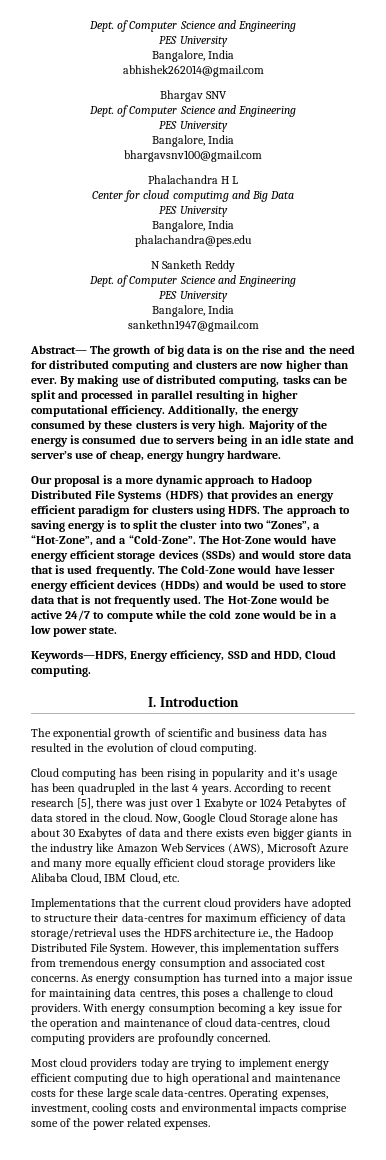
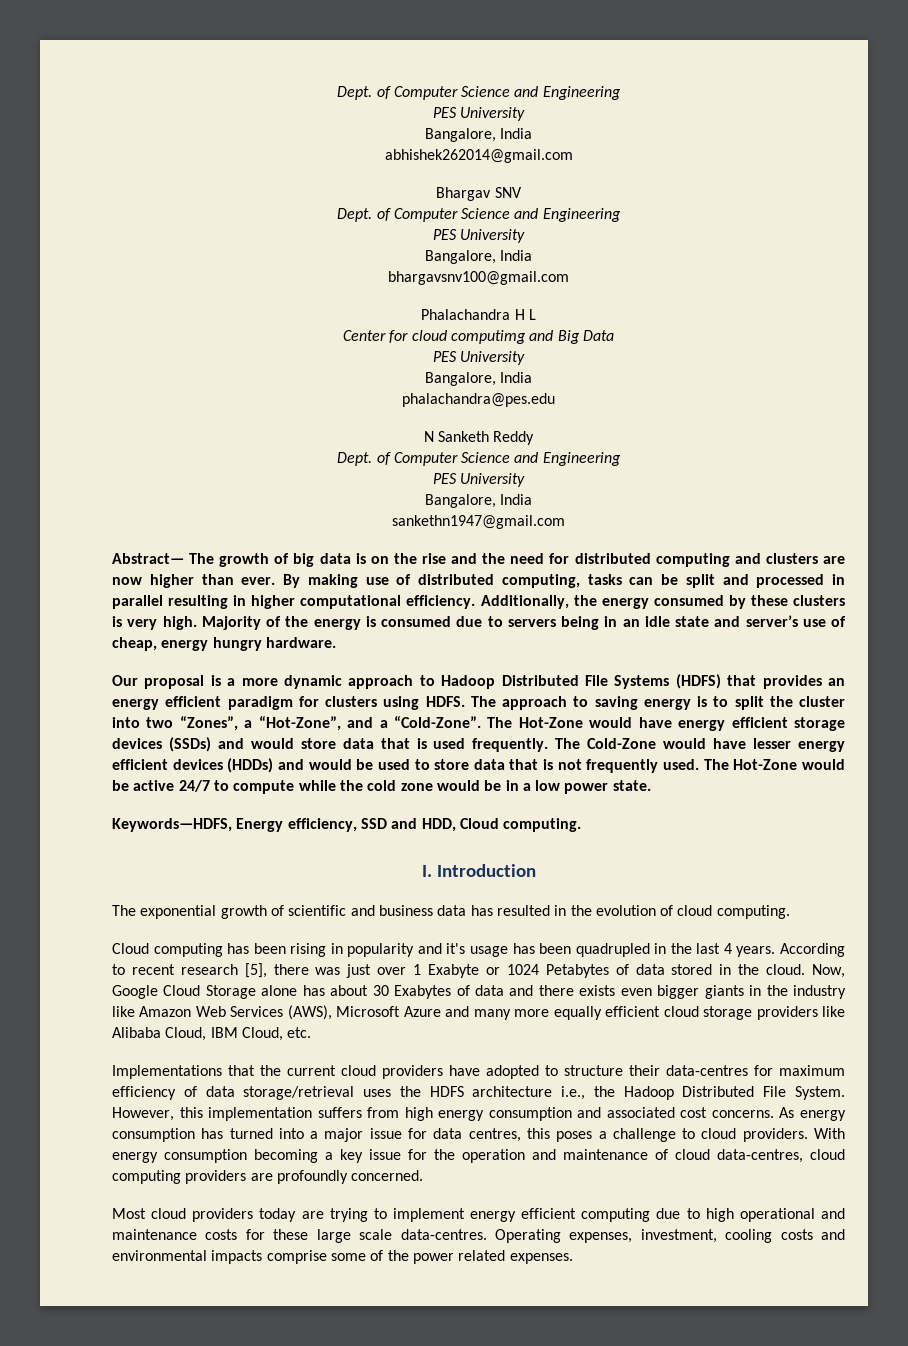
[59,958,120,967] tremendous -> [404,1107,433,1121] high
[49,989,112,1000] maintaining -> (428, 1133) none

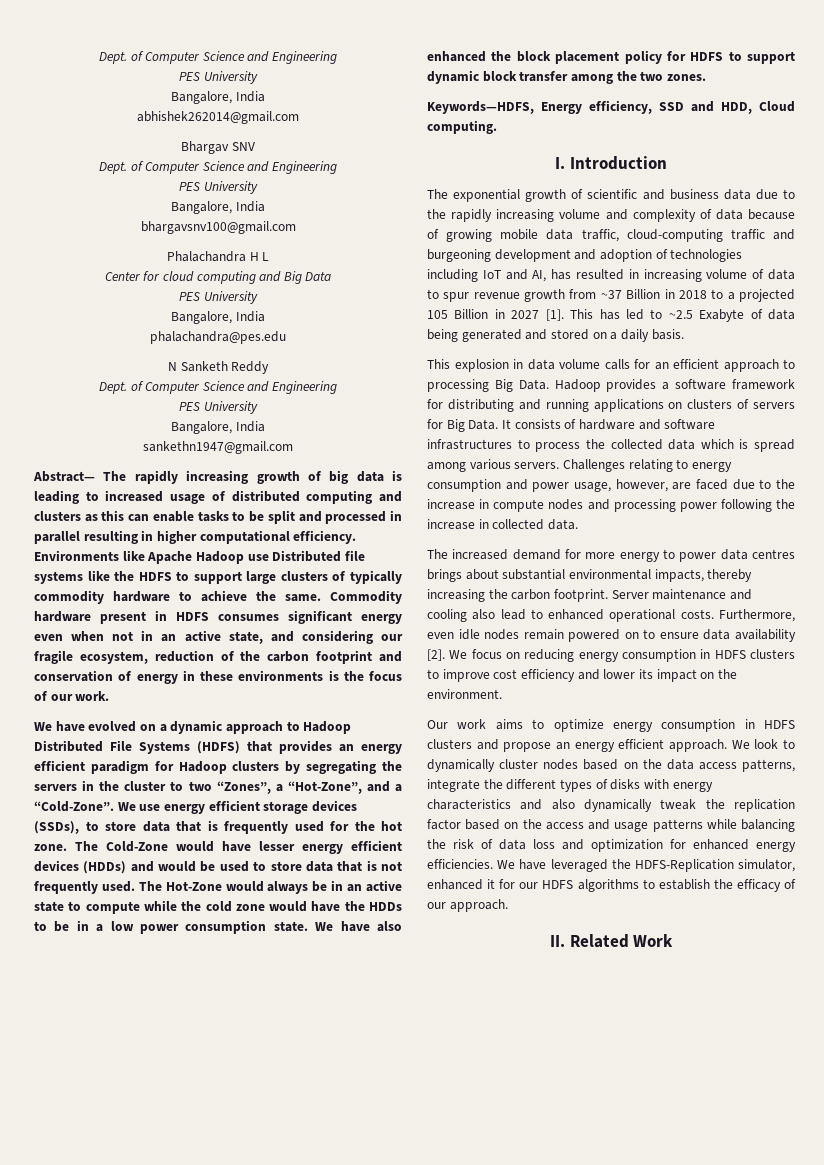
[450,330,526,344] computimg -> [196,271,256,284] computing
(215, 558) none -> [134,470,249,484] rapidly increasing
[370,553,845,567] [112,574,654,588] on the rise and the need for distributed computing and clusters are now higher than ever. By making use of distributed computing, tasks can -> [34,490,403,504] [34,510,246,522] leading to increased usage of distributed computing and clusters as this can enable tasks to
[480,595,846,609] [112,615,846,630] [112,637,336,651] [112,675,278,689] Additionally, the energy consumed by these clusters is very high. Majority of the energy is consumed due to servers being in an idle state and server’s use of cheap, energy hungry hardware. // Our proposal is a more -> [34,550,365,564] [34,570,402,584] [34,590,402,604] [34,610,402,624] [34,630,403,644] [34,650,402,664] [34,670,402,684] [34,691,110,701] [34,721,167,732] Environments like Apache Hadoop use Distributed file systems like the HDFS to support large clusters of typically commodity hardware to achieve the same. Commodity hardware present in HDFS consumes significant energy even when not in an active state, and considering our fragile ecosystem, reduction of the carbon footprint and conservation of energy in these environments is the focus of our work. // We have evolved on a
[325,696,764,710] clusters using HDFS. The approach to saving energy is to split -> [178,760,402,774] [34,780,95,791] Hadoop clusters by segregating the servers in
[112,717,140,728] into -> [170,781,184,791] to
[487,717,672,728] The Hot-Zone would have -> [117,802,161,811] We use
[168,737,549,752] (SSDs) and would store data that is used frequently. -> [34,820,402,834] [34,844,67,851] (SSDs), to store data that is frequently used for the hot zone.
[112,780,210,792] be active 24/7 -> [267,880,403,894] [34,901,64,912] always be in an active state
(480, 785) none -> [311,901,402,912] [34,921,47,931] have the HDDs to
(609, 788) none -> [185,920,267,934] consumption
(651, 785) none -> [315,921,402,932] [427,50,795,64] [427,70,706,84] We have also enhanced the block placement policy for HDFS to support dynamic block transfer among the two zones.
[470,905,790,919] [112,943,845,957] [112,963,846,978] [112,985,847,999] [112,1005,846,1020] [112,1027,312,1041] [112,1065,845,1079] [112,1086,845,1100] [112,1107,847,1121] [112,1128,845,1142] [112,1149,845,1163] [112,1170,424,1184] [112,1208,845,1222] [112,1229,845,1243] [112,1250,573,1264] has resulted in the evolution of cloud computing. // Cloud computing has been rising in popularity and it's usage has been quadrupled in the last 4 years. According to recent research [5], there was just over 1 Exabyte or 1024 Petabytes of data stored in the cloud. Now, Google Cloud Storage alone has about 30 Exabytes of data and there exists even bigger giants in the industry like Amazon Web Services (AWS), Microsoft Azure and many more equally efficient cloud storage providers like Alibaba Cloud, IBM Cloud, etc. // Implementations that the current cloud providers have adopted to structure their data-centres for maximum efficiency of data storage/retrieval uses the HDFS architecture i.e., the Hadoop Distributed File System. However, this implementation suffers from high energy consumption and associated cost concerns. As energy consumption has turned into a major issue for data centres, this poses a challenge to cloud providers. With energy consumption becoming a key issue for the operation and maintenance of cloud data-centres, cloud computing providers are profoundly concerned. // Most cloud providers today are trying to implement energy efficient computing due to high operational and maintenance costs for these large scale data-centres. Operating expenses, investment, cooling costs and environmental impacts comprise some of the power related expenses. -> [755,189,795,200] [427,209,795,222] [427,229,795,242] [427,249,743,262] [427,269,795,282] [427,289,795,302] [427,309,795,322] [427,329,684,342] [427,359,795,372] [427,379,795,392] [427,399,795,412] [427,419,716,432] [427,439,795,452] [427,459,732,472] [427,479,795,492] [427,499,795,512] [427,519,578,530] [427,549,795,562] [427,569,753,582] [427,589,752,602] [427,609,795,622] [427,629,796,642] [427,649,795,662] [427,669,737,682] [427,689,502,699] [427,719,795,732] [427,739,795,752] [427,759,795,772] [427,779,713,792] [427,799,795,812] [427,819,795,832] [427,839,796,852] [427,859,795,872] [427,879,796,892] [427,899,508,912] [549,934,674,948] due to the rapidly increasing volume and complexity of data because of growing mobile data traffic, cloud-computing traffic and burgeoning development and adoption of technologies including IoT and AI, has resulted in increasing volume of data to spur revenue growth from ~37 Billion in 2018 to a projected 105 Billion in 2027 [1]. This has led to ~2.5 Exabyte of data being generated and stored on a daily basis. // This explosion in data volume calls for an efficient approach to processing Big Data. Hadoop provides a software framework for distributing and running applications on clusters of servers for Big Data. It consists of hardware and software infrastructures to process the collected data which is spread among various servers. Challenges relating to energy consumption and power usage, however, are faced due to the increase in compute nodes and processing power following the increase in collected data. // The increased demand for more energy to power data centres brings about substantial environmental impacts, thereby increasing the carbon footprint. Server maintenance and cooling also lead to enhanced operational costs. Furthermore, even idle nodes remain powered on to ensure data availability [2]. We focus on reducing energy consumption in HDFS clusters to improve cost efficiency and lower its impact on the environment. // Our work aims to optimize energy consumption in HDFS clusters and propose an energy efficient approach. We look to dynamically cluster nodes based on the data access patterns, integrate the different types of disks with energy characteristics and also dynamically tweak the replication factor based on the access and usage patterns while balancing the risk of data loss and optimization for enhanced energy efficiencies. We have leveraged the HDFS-Replication simulator, enhanced it for our HDFS algorithms to establish the efficacy of our approach. // II. Related Work

